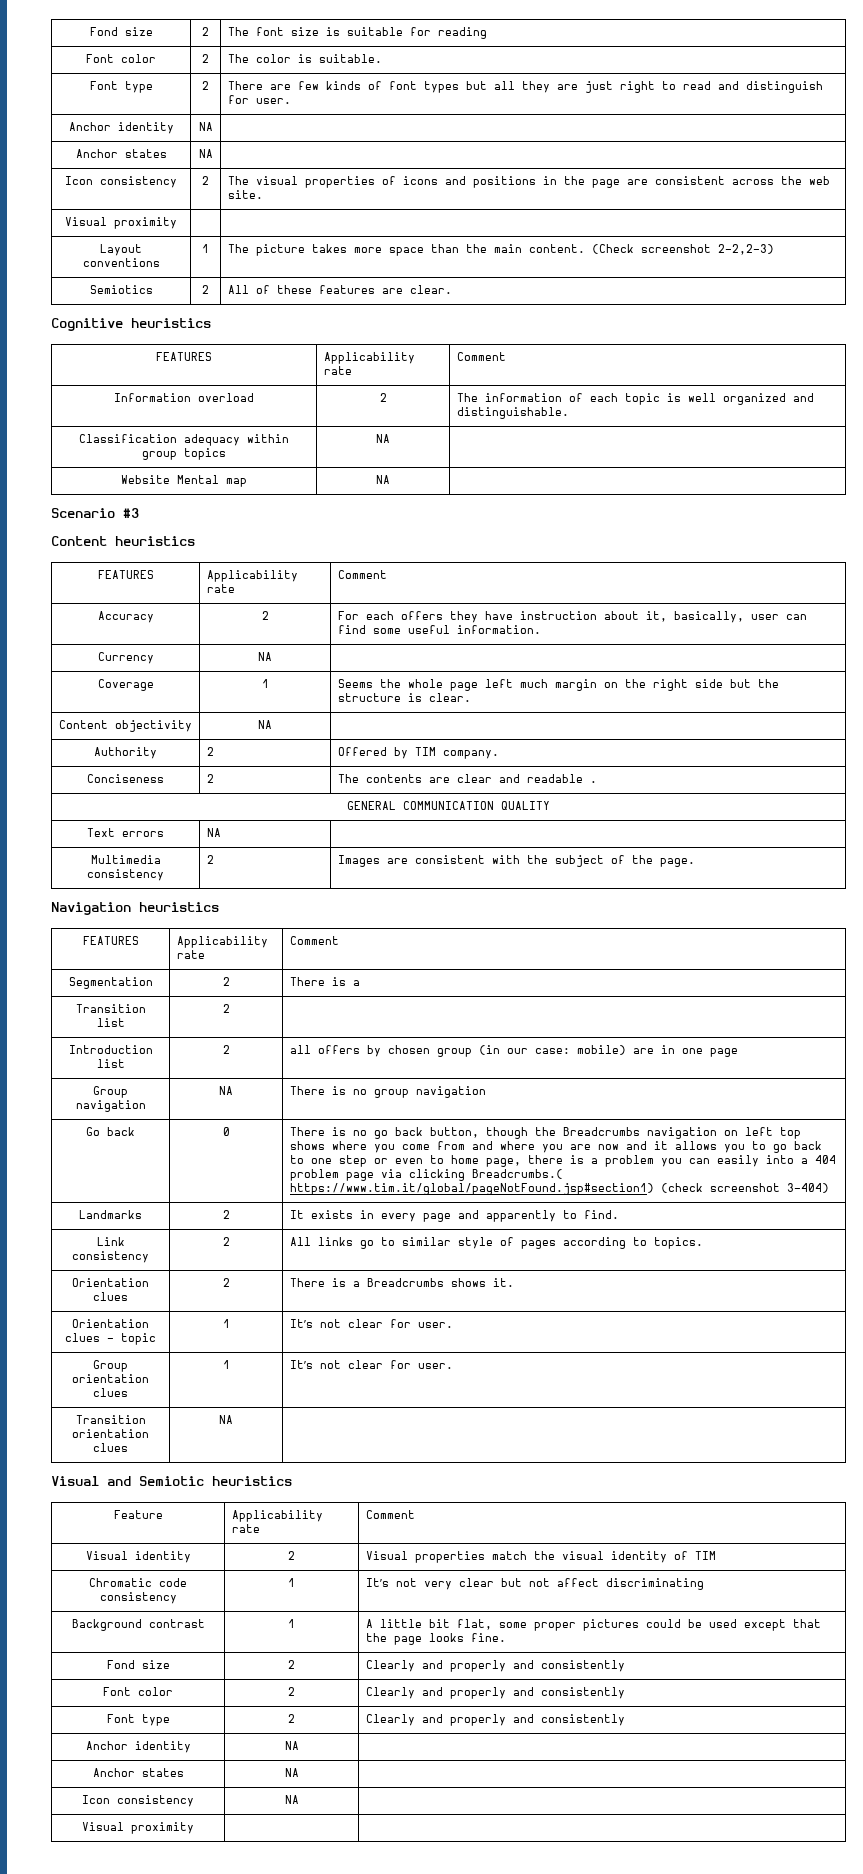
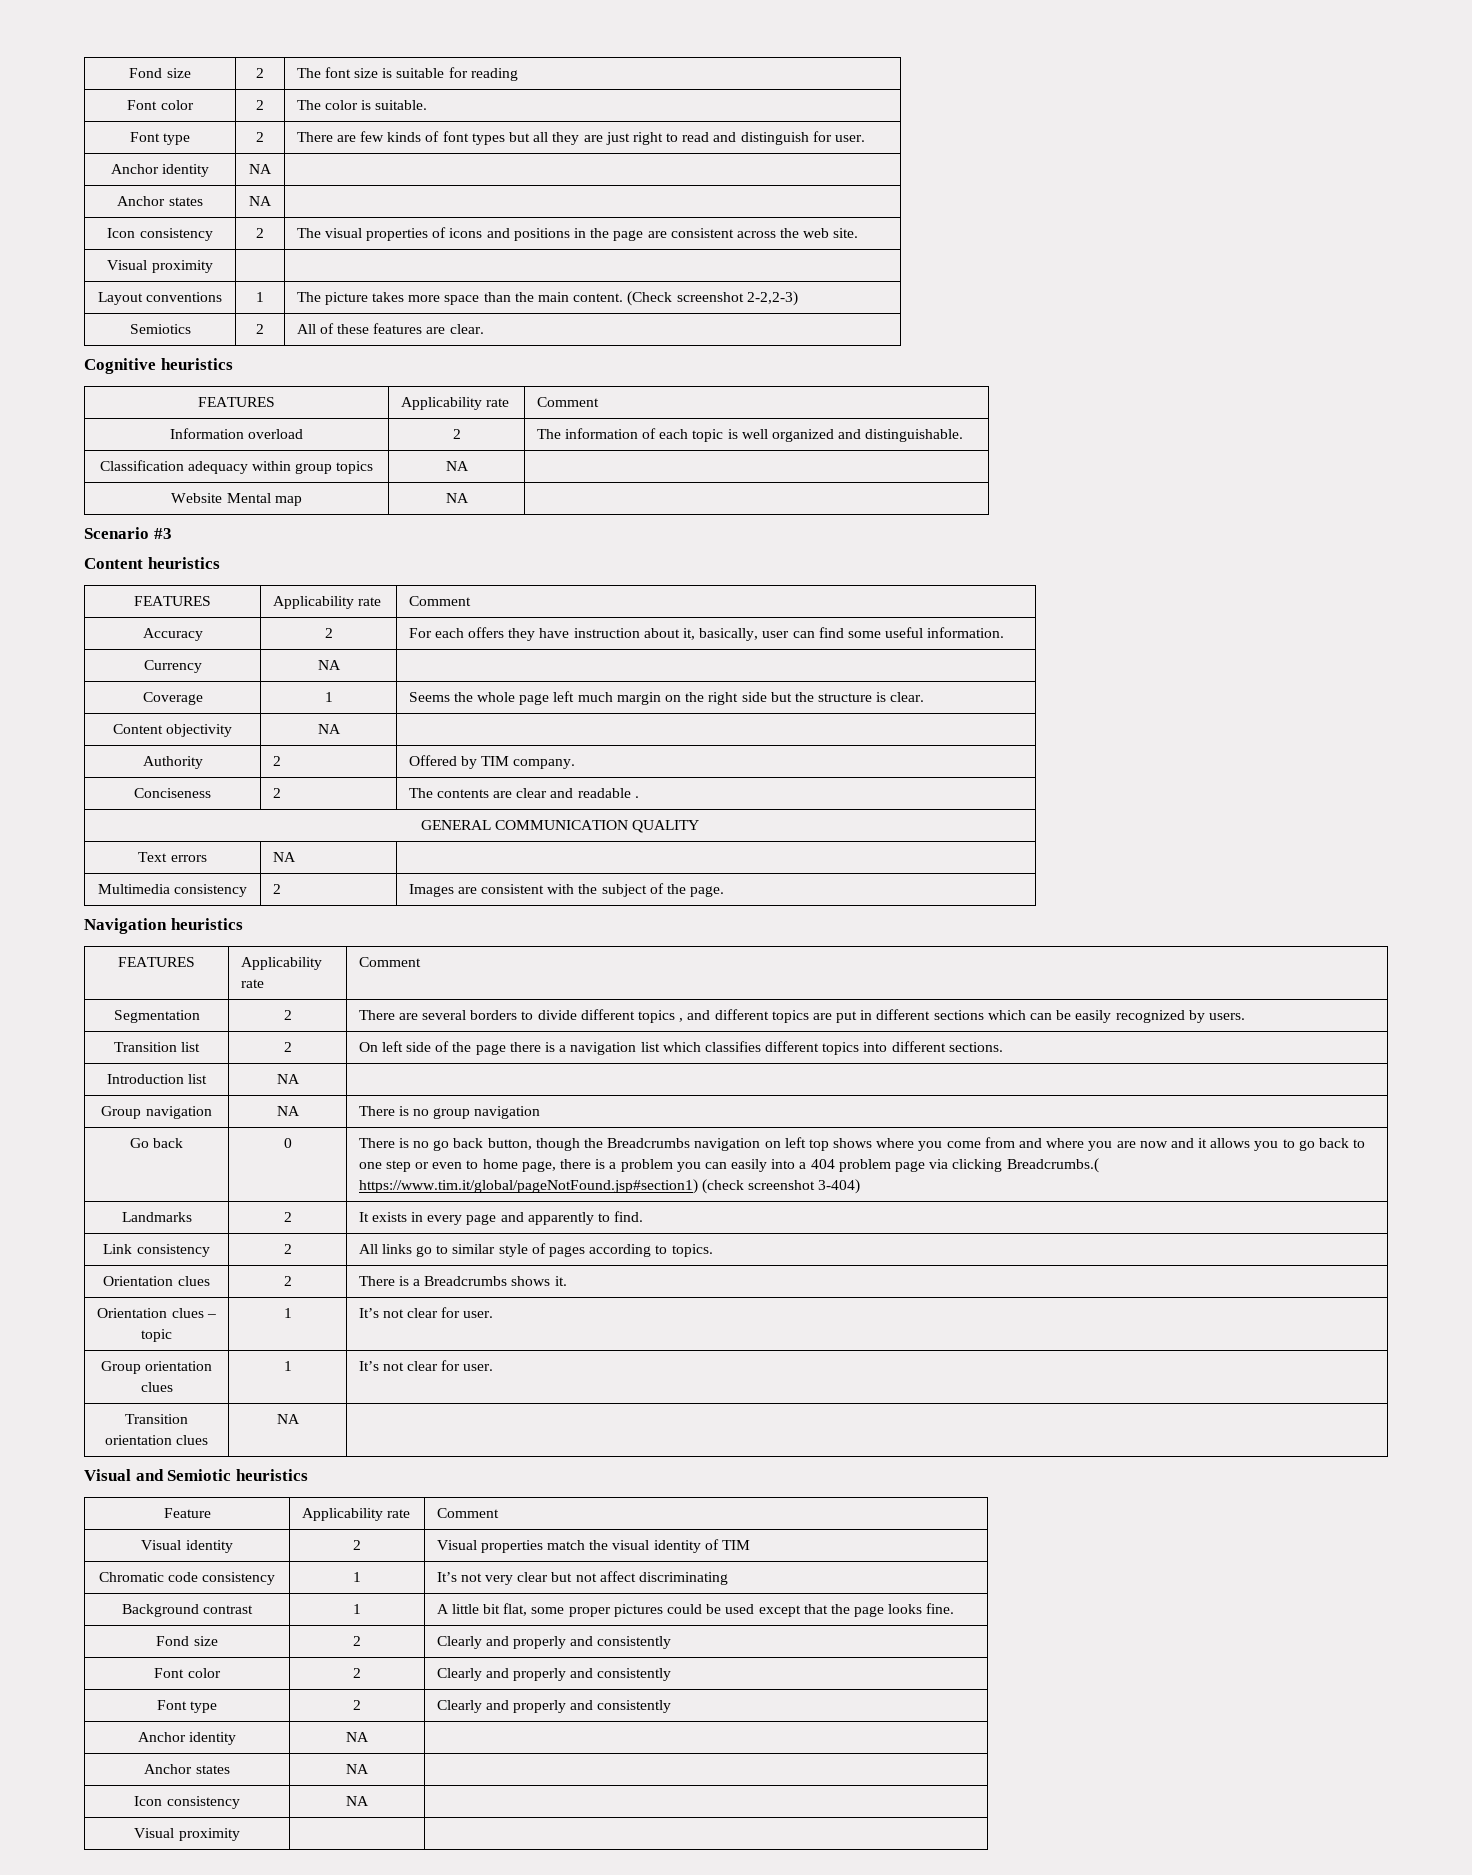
[331,977,360,986] [75,1004,146,1013] [96,1018,125,1027] [222,1004,230,1013] [68,1045,153,1054] [96,1059,125,1068] [222,1045,230,1054] [289,1045,738,1057] is a // Transition list | 2 | // Introduction list | 2 | all offers by chosen group (in our case: mobile) are in one page -> [398,1009,1245,1023] [113,1042,201,1052] [283,1042,292,1052] [358,1041,1003,1055] [106,1074,208,1084] [276,1074,300,1084] are several borders to divide different topics , and different topics are put in different sections which can be easily recognized by users. // Transition list | 2 | On left side of the page there is a navigation list which classifies different topics into different sections. // Introduction list | NA |

